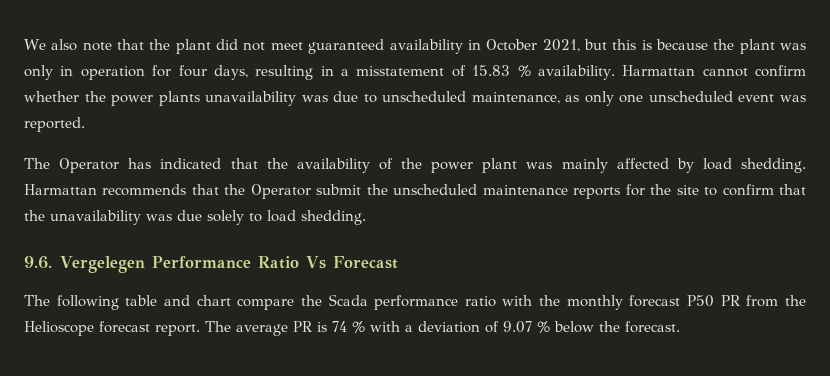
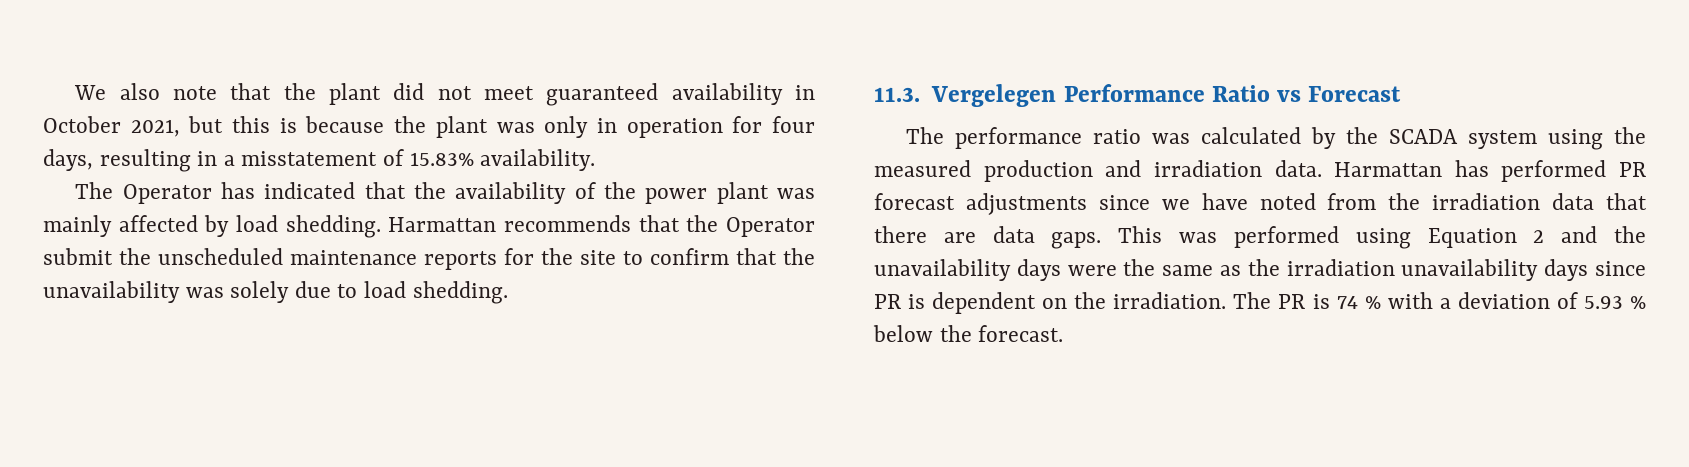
[472,65,531,77] 15.83 % -> [409,152,474,166] 15.83%
[622,65,806,77] [24,91,806,106] [24,117,85,132] Harmattan cannot confirm whether the power plants unavailability was due to unscheduled maintenance, as only one unscheduled event was reported. -> (596, 160) none
[177,210,244,225] due solely -> [230,281,331,303] solely due
[24,256,52,269] 9.6. -> [874,87,920,102] 11.3.
[306,256,327,269] Vs -> [1277,90,1302,102] vs
[56,294,806,310] [24,321,288,336] following table and chart compare the Scada performance ratio with the monthly forecast P50 PR from the Helioscope forecast report. The average -> [955,127,1646,150] [874,160,1646,182] [874,193,1647,215] [874,226,1647,249] [874,259,1646,281] [874,292,1272,314] performance ratio was calculated by the SCADA system using the measured production and irradiation data. Harmattan has performed PR forecast adjustments since we have noted from the irradiation data that there are data gaps. This was performed using Equation 2 and the unavailability days were the same as the irradiation unavailability days since PR is dependent on the irradiation. The
[503,321,532,333] 9.07 -> [1583,296,1623,309] 5.93

